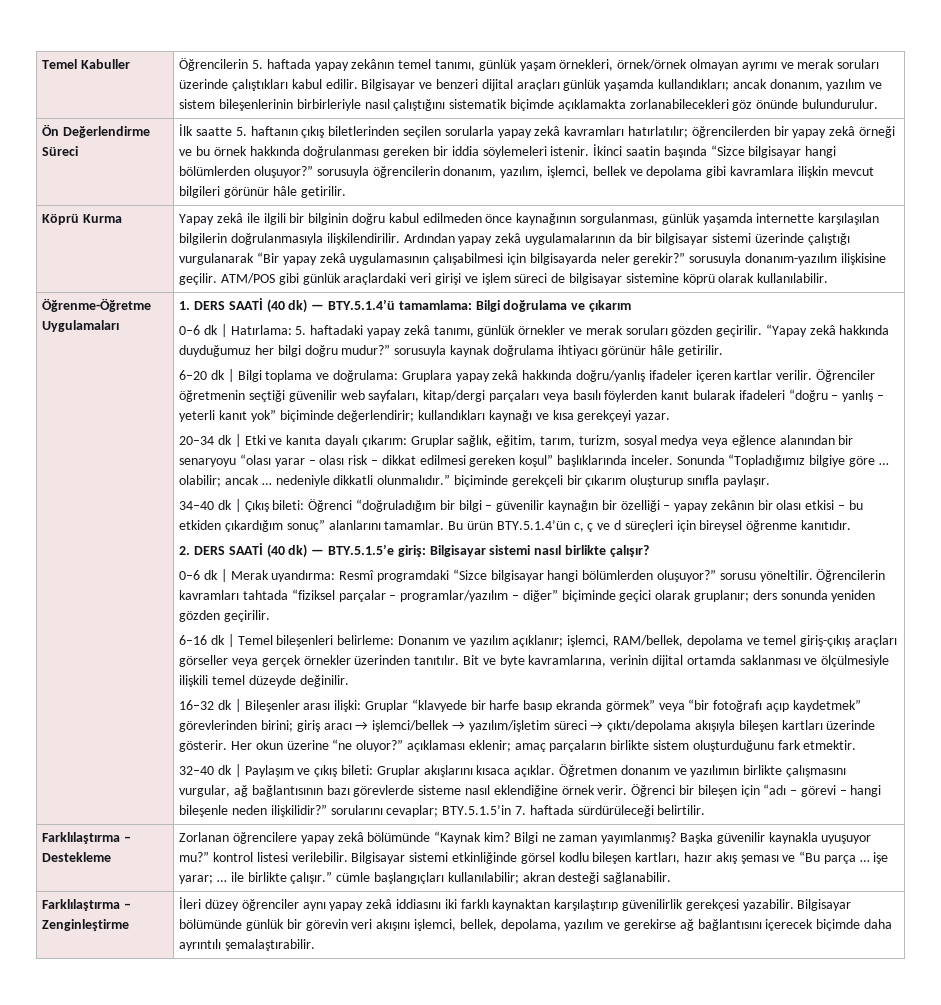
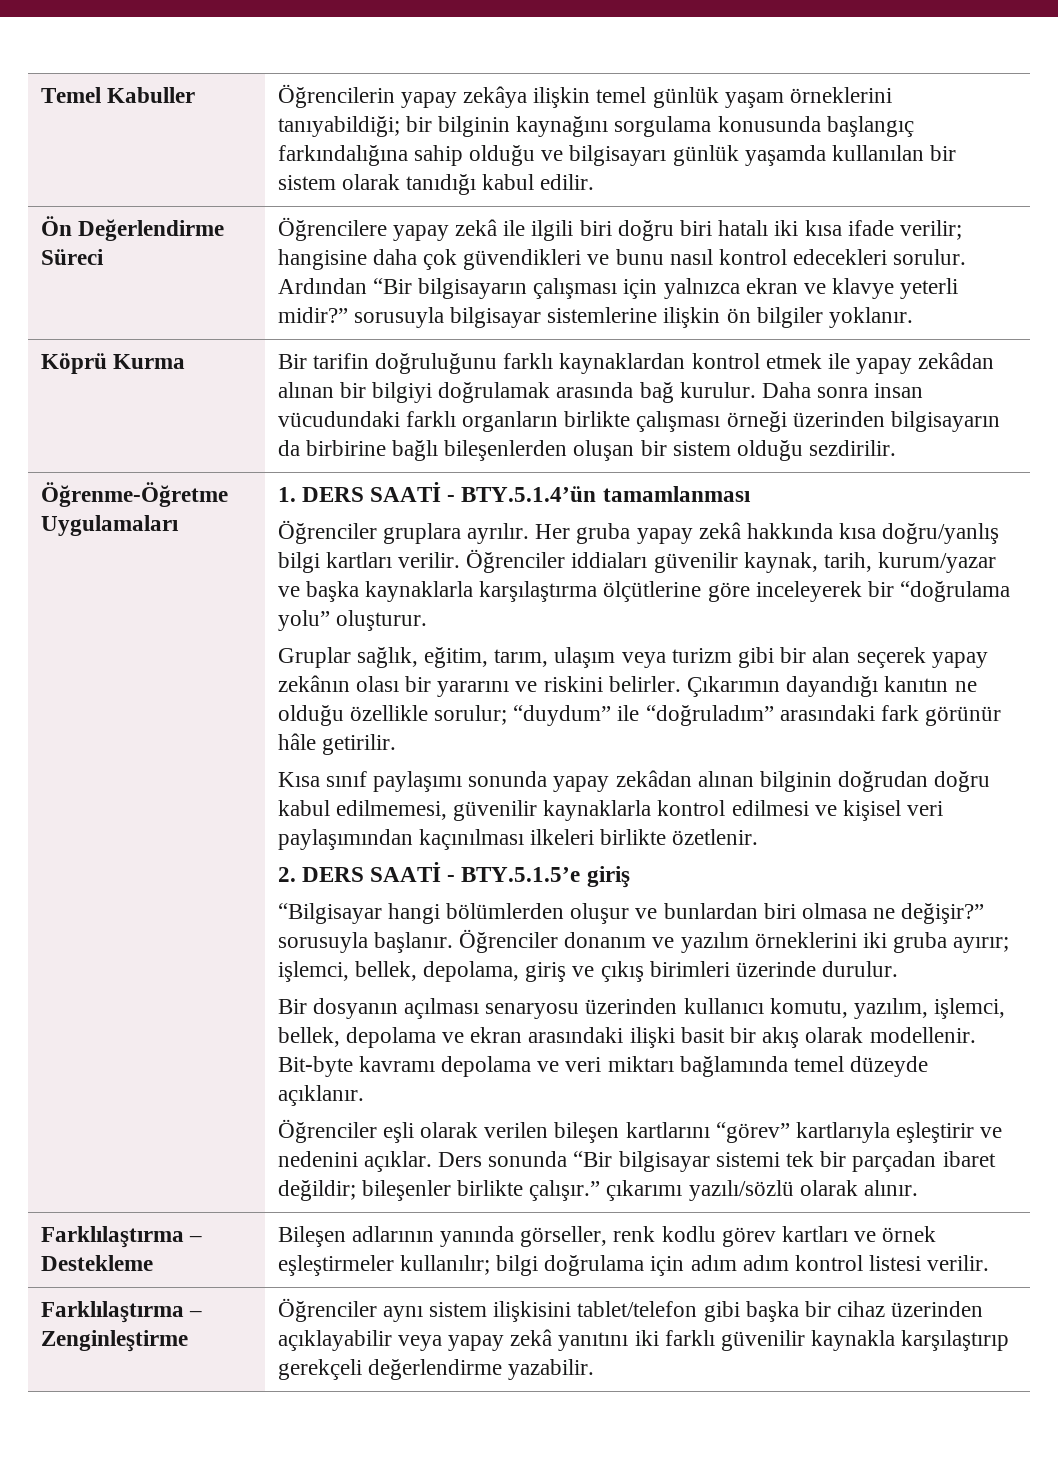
[252,59,880,71] [179,79,883,91] [179,99,878,111] [42,124,151,138] [42,146,79,156] [179,124,895,138] [179,144,837,158] [179,165,874,178] [179,186,346,198] [42,214,123,225] [179,213,880,225] [179,233,850,245] [179,252,886,265] [179,273,829,285] 5. haftada yapay zekânın temel tanımı, günlük yaşam örnekleri, örnek/örnek olmayan ayrımı ve merak soruları üzerinde çalıştıkları kabul edilir. Bilgisayar ve benzeri dijital araçları günlük yaşamda kullandıkları; ancak donanım, yazılım ve sistem bileşenlerinin birbirleriyle nasıl çalıştığını sistematik biçimde açıklamakta zorlanabilecekleri göz önünde bulundurulur. // Ön Değerlendirme Süreci | İlk saatte 5. haftanın çıkış biletlerinden seçilen sorularla yapay zekâ kavramları hatırlatılır; öğrencilerden bir yapay zekâ örneği ve bu örnek hakkında doğrulanması gereken bir iddia söylemeleri istenir. İkinci saatin başında “Sizce bilgisayar hangi bölümlerden oluşuyor?” sorusuyla öğrencilerin donanım, yazılım, işlemci, bellek ve depolama gibi kavramlara ilişkin mevcut bilgileri görünür hâle getirilir. // Köprü Kurma | Yapay zekâ ile ilgili bir bilginin doğru kabul edilmeden önce kaynağının sorgulanması, günlük yaşamda internette karşılaşılan bilgilerin doğrulanmasıyla ilişkilendirilir. Ardından yapay zekâ uygulamalarının da bir bilgisayar sistemi üzerinde çalıştığı vurgulanarak “Bir yapay zekâ uygulamasının çalışabilmesi için bilgisayarda neler gerekir?” sorusuyla donanım-yazılım ilişkisine geçilir. ATM/POS gibi günlük araçlardaki veri girişi ve işlem süreci de bilgisayar sistemine köprü olarak kullanılabilir. -> [400,86,892,108] [277,116,914,137] [277,145,957,166] [277,174,595,195] [40,216,224,241] [40,249,104,265] [277,217,963,241] [277,249,967,270] [277,278,959,299] [277,307,913,328] [40,353,185,374] [277,352,995,374] [277,382,924,403] [277,411,1000,432] [277,440,897,461] yapay zekâya ilişkin temel günlük yaşam örneklerini tanıyabildiği; bir bilginin kaynağını sorgulama konusunda başlangıç farkındalığına sahip olduğu ve bilgisayarı günlük yaşamda kullanılan bir sistem olarak tanıdığı kabul edilir. // Ön Değerlendirme Süreci | Öğrencilere yapay zekâ ile ilgili biri doğru biri hatalı iki kısa ifade verilir; hangisine daha çok güvendikleri ve bunu nasıl kontrol edecekleri sorulur. Ardından “Bir bilgisayarın çalışması için yalnızca ekran ve klavye yeterli midir?” sorusuyla bilgisayar sistemlerine ilişkin ön bilgiler yoklanır. // Köprü Kurma | Bir tarifin doğruluğunu farklı kaynaklardan kontrol etmek ile yapay zekâdan alınan bir bilgiyi doğrulamak arasında bağ kurulur. Daha sonra insan vücudundaki farklı organların birlikte çalışması örneği üzerinden bilgisayarın da birbirine bağlı bileşenlerden oluşan bir sistem olduğu sezdirilir.
[266,299,631,313] [179,324,890,337] [179,344,723,357] [179,369,875,382] [179,389,884,402] [179,409,671,422] [179,434,854,447] [179,454,889,467] [179,474,770,487] [179,499,863,512] [179,519,851,532] [179,543,649,558] [179,569,886,582] [179,589,876,602] [179,610,271,622] [179,634,897,647] [179,655,890,667] [179,675,349,687] [179,699,861,712] [179,720,876,732] [179,739,857,752] [179,764,846,777] [179,784,882,797] [179,804,706,817] [42,832,132,844] [42,852,112,862] [179,831,872,844] [179,851,889,864] [179,871,672,884] [42,899,132,911] [42,919,130,931] [179,897,442,911] (40 dk) — BTY.5.1.4’ü tamamlama: Bilgi doğrulama ve çıkarım // 0–6 dk | Hatırlama: 5. haftadaki yapay zekâ tanımı, günlük örnekler ve merak soruları gözden geçirilir. “Yapay zekâ hakkında duyduğumuz her bilgi doğru mudur?” sorusuyla kaynak doğrulama ihtiyacı görünür hâle getirilir. // 6–20 dk | Bilgi toplama ve doğrulama: Gruplara yapay zekâ hakkında doğru/yanlış ifadeler içeren kartlar verilir. Öğrenciler öğretmenin seçtiği güvenilir web sayfaları, kitap/dergi parçaları veya basılı föylerden kanıt bularak ifadeleri “doğru – yanlış – yeterli kanıt yok” biçiminde değerlendirir; kullandıkları kaynağı ve kısa gerekçeyi yazar. // 20–34 dk | Etki ve kanıta dayalı çıkarım: Gruplar sağlık, eğitim, tarım, turizm, sosyal medya veya eğlence alanından bir senaryoyu “olası yarar – olası risk – dikkat edilmesi gereken koşul” başlıklarında inceler. Sonunda “Topladığımız bilgiye göre … olabilir; ancak … nedeniyle dikkatli olunmalıdır.” biçiminde gerekçeli bir çıkarım oluşturup sınıfla paylaşır. // 34–40 dk | Çıkış bileti: Öğrenci “doğruladığım bir bilgi – güvenilir kaynağın bir özelliği – yapay zekânın bir olası etkisi – bu etkiden çıkardığım sonuç” alanlarını tamamlar. Bu ürün BTY.5.1.4’ün c, ç ve d süreçleri için bireysel öğrenme kanıtıdır. // 2. DERS SAATİ (40 dk) — BTY.5.1.5’e giriş: Bilgisayar sistemi nasıl birlikte çalışır? // 0–6 dk | Merak uyandırma: Resmî programdaki “Sizce bilgisayar hangi bölümlerden oluşuyor?” sorusu yöneltilir. Öğrencilerin kavramları tahtada “fiziksel parçalar – programlar/yazılım – diğer” biçiminde geçici olarak gruplanır; ders sonunda yeniden gözden geçirilir. // 6–16 dk | Temel bileşenleri belirleme: Donanım ve yazılım açıklanır; işlemci, RAM/bellek, depolama ve temel giriş-çıkış araçları görseller veya gerçek örnekler üzerinden tanıtılır. Bit ve byte kavramlarına, verinin dijital ortamda saklanması ve ölçülmesiyle ilişkili temel düzeyde değinilir. // 16–32 dk | Bileşenler arası ilişki: Gruplar “klavyede bir harfe basıp ekranda görmek” veya “bir fotoğrafı açıp kaydetmek” görevlerinden birini; giriş aracı → işlemci/bellek → yazılım/işletim süreci → çıktı/depolama akışıyla bileşen kartları üzerinde gösterir. Her okun üzerine “ne oluyor?” açıklaması eklenir; amaç parçaların birlikte sistem oluşturduğunu fark etmektir. // 32–40 dk | Paylaşım ve çıkış bileti: Gruplar akışlarını kısaca açıklar. Öğretmen donanım ve yazılımın birlikte çalışmasını vurgular, ağ bağlantısının bazı görevlerde sisteme nasıl eklendiğine örnek verir. Öğrenci bir bileşen için “adı – görevi – hangi bileşenle neden ilişkilidir?” sorularını cevaplar; BTY.5.1.5’in 7. haftada sürdürüleceği belirtilir. // Farklılaştırma – Destekleme | Zorlanan öğrencilere yapay zekâ bölümünde “Kaynak kim? Bilgi ne zaman yayımlanmış? Başka güvenilir kaynakla uyuşuyor mu?” kontrol listesi verilebilir. Bilgisayar sistemi etkinliğinde görsel kodlu bileşen kartları, hazır akış şeması ve “Bu parça … işe yarar; … ile birlikte çalışır.” cümle başlangıçları kullanılabilir; akran desteği sağlanabilir. // Farklılaştırma – Zenginleştirme | İleri düzey öğrenciler aynı yapay zekâ iddiasını -> [447,486,751,502] [277,520,1000,544] [277,549,997,573] [277,581,1011,602] [277,610,427,631] [277,647,988,668] [277,675,977,697] [277,705,1002,726] [277,733,396,755] [277,770,991,792] [277,800,944,821] [277,829,759,850] [277,862,630,888] [277,903,985,924] [277,929,1010,953] [277,961,899,982] [277,998,1006,1019] [277,1027,976,1048] [277,1056,929,1077] [277,1085,364,1106] [277,1119,1003,1143] [277,1151,996,1172] [277,1180,918,1201] [40,1226,202,1248] [40,1255,153,1271] [277,1226,937,1247] [277,1255,990,1276] [40,1301,202,1323] [40,1330,188,1352] [277,1298,984,1322] [277,1329,629,1351] - BTY.5.1.4’ün tamamlanması // Öğrenciler gruplara ayrılır. Her gruba yapay zekâ hakkında kısa doğru/yanlış bilgi kartları verilir. Öğrenciler iddiaları güvenilir kaynak, tarih, kurum/yazar ve başka kaynaklarla karşılaştırma ölçütlerine göre inceleyerek bir “doğrulama yolu” oluşturur. // Gruplar sağlık, eğitim, tarım, ulaşım veya turizm gibi bir alan seçerek yapay zekânın olası bir yararını ve riskini belirler. Çıkarımın dayandığı kanıtın ne olduğu özellikle sorulur; “duydum” ile “doğruladım” arasındaki fark görünür hâle getirilir. // Kısa sınıf paylaşımı sonunda yapay zekâdan alınan bilginin doğrudan doğru kabul edilmemesi, güvenilir kaynaklarla kontrol edilmesi ve kişisel veri paylaşımından kaçınılması ilkeleri birlikte özetlenir. // 2. DERS SAATİ - BTY.5.1.5’e giriş // “Bilgisayar hangi bölümlerden oluşur ve bunlardan biri olmasa ne değişir?” sorusuyla başlanır. Öğrenciler donanım ve yazılım örneklerini iki gruba ayırır; işlemci, bellek, depolama, giriş ve çıkış birimleri üzerinde durulur. // Bir dosyanın açılması senaryosu üzerinden kullanıcı komutu, yazılım, işlemci, bellek, depolama ve ekran arasındaki ilişki basit bir akış olarak modellenir. Bit-byte kavramı depolama ve veri miktarı bağlamında temel düzeyde açıklanır. // Öğrenciler eşli olarak verilen bileşen kartlarını “görev” kartlarıyla eşleştirir ve nedenini açıklar. Ders sonunda “Bir bilgisayar sistemi tek bir parçadan ibaret değildir; bileşenler birlikte çalışır.” çıkarımı yazılı/sözlü olarak alınır. // Farklılaştırma – Destekleme | Bileşen adlarının yanında görseller, renk kodlu görev kartları ve örnek eşleştirmeler kullanılır; bilgi doğrulama için adım adım kontrol listesi verilir. // Farklılaştırma – Zenginleştirme | Öğrenciler aynı sistem ilişkisini tablet/telefon gibi başka bir cihaz üzerinden açıklayabilir veya yapay zekâ yanıtını
[492,899,852,911] [179,919,892,931] [179,939,316,951] kaynaktan karşılaştırıp güvenilirlik gerekçesi yazabilir. Bilgisayar bölümünde günlük bir görevin veri akışını işlemci, bellek, depolama, yazılım ve gerekirse ağ bağlantısını içerecek biçimde daha ayrıntılı şemalaştırabilir. -> [720,1330,1010,1351] [277,1359,594,1380] güvenilir kaynakla karşılaştırıp gerekçeli değerlendirme yazabilir.

